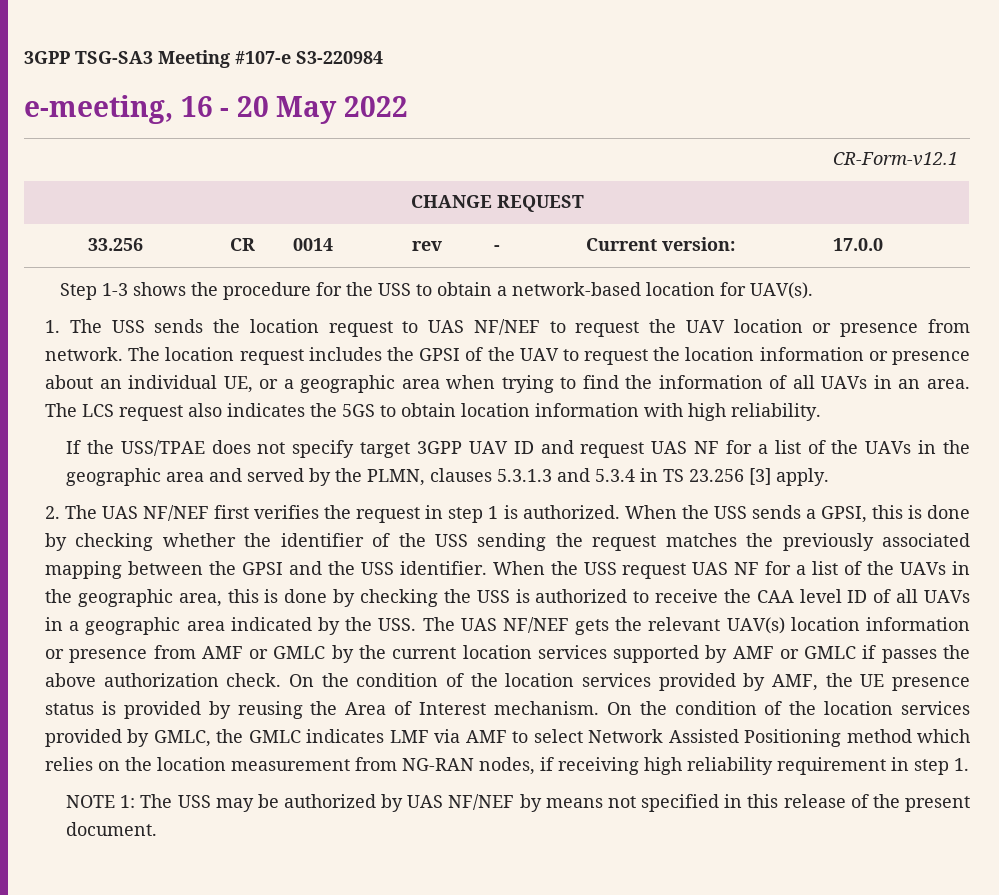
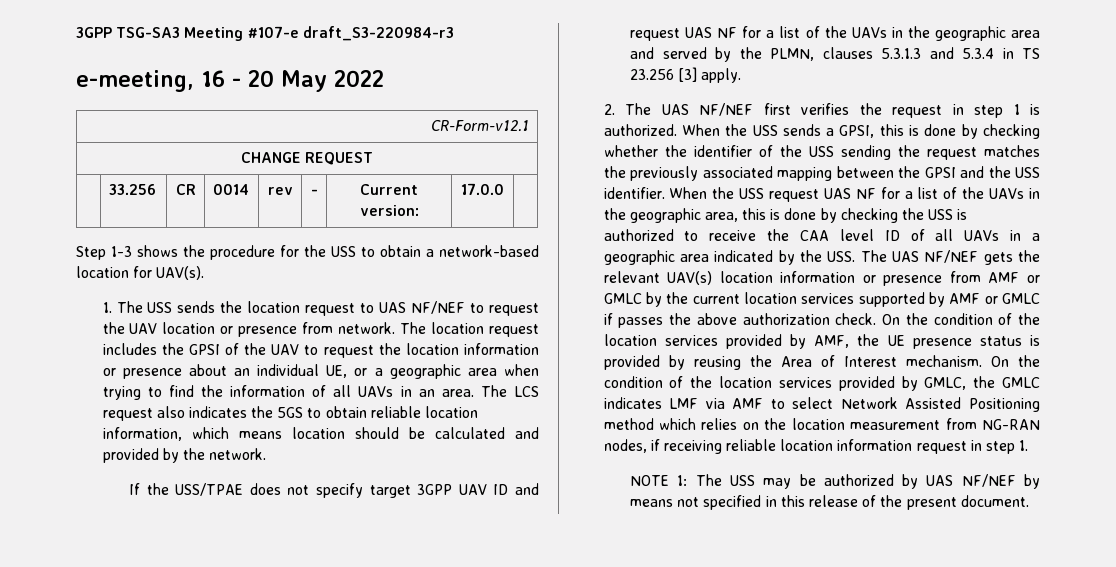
[296,51,383,64] S3-220984 -> [302,26,454,41] draft_S3-220984-r3
[461,403,822,421] location information with high reliability. -> [370,406,479,418] [102,427,540,441] [102,448,267,463] reliable location information, which means location should be calculated and provided by the network.
[644,757,887,775] high reliability requirement -> [726,439,967,454] reliable location information request

